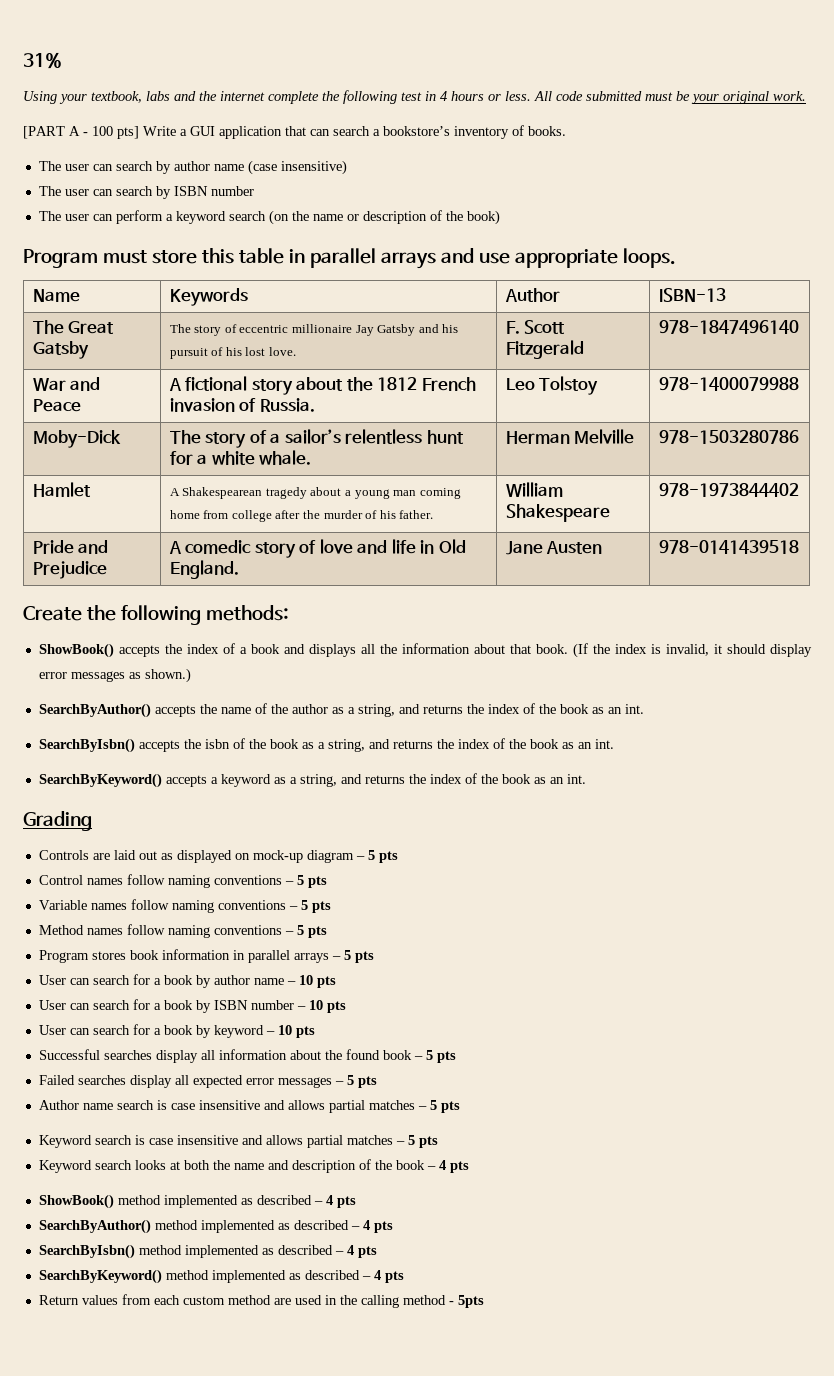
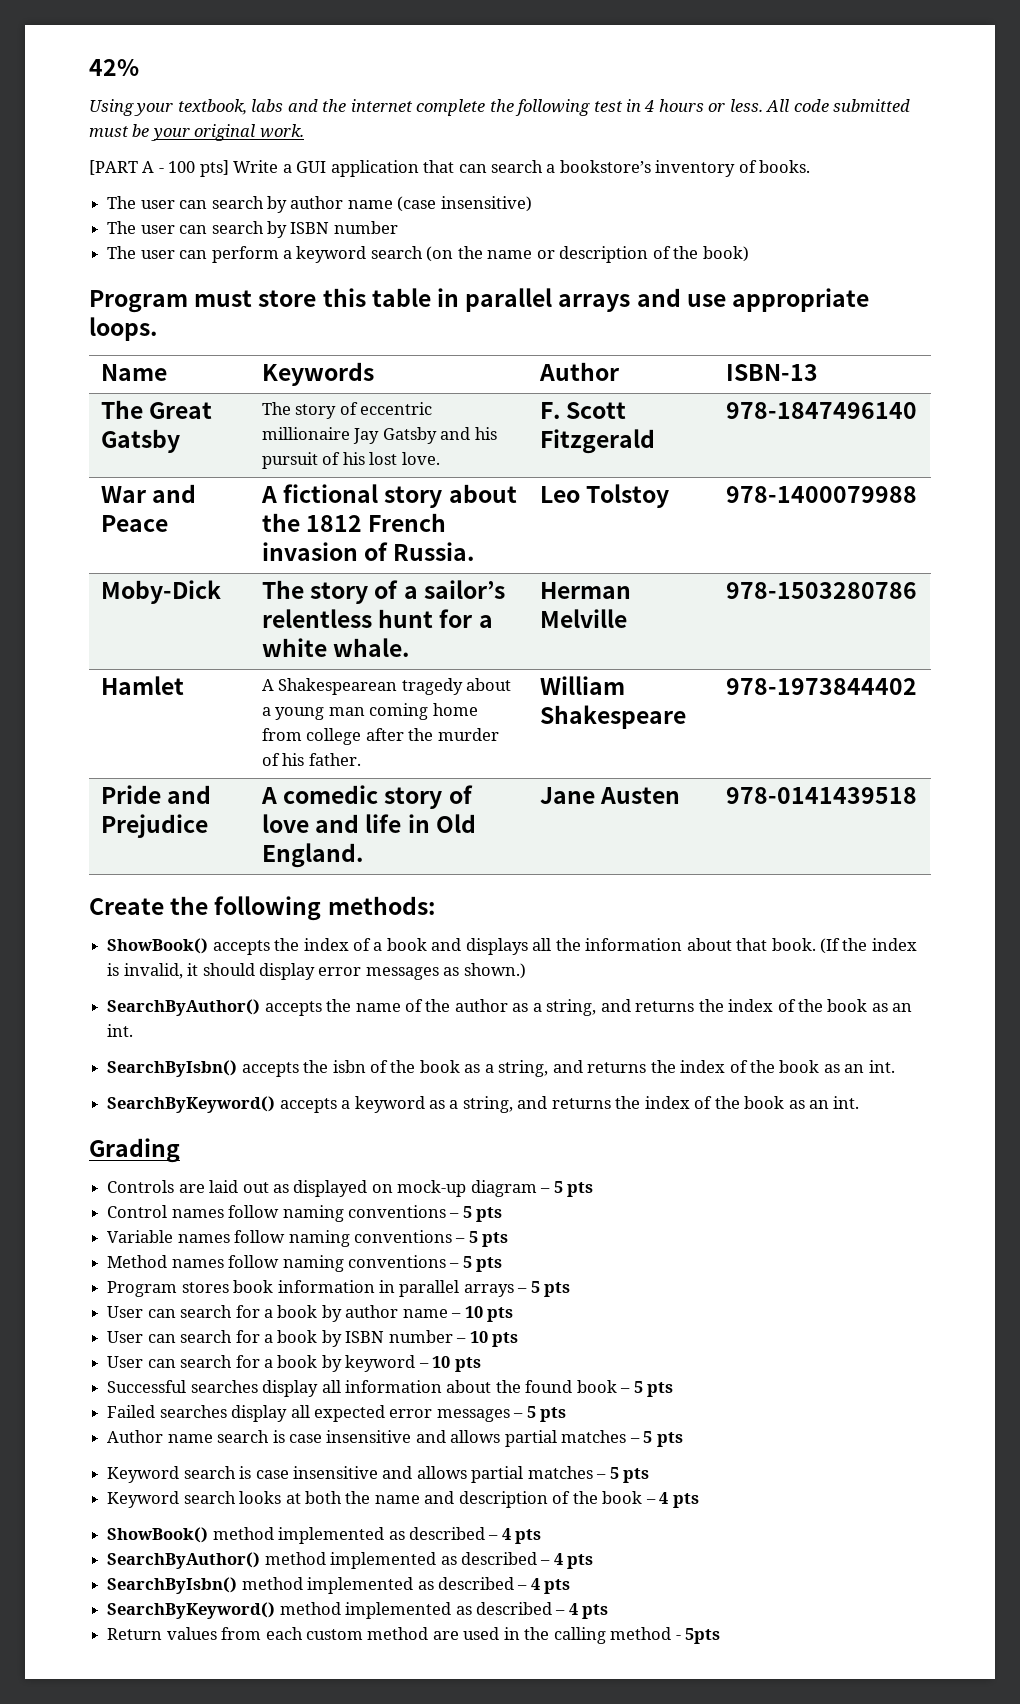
[23,52,62,69] 31% -> [89,59,139,76] 42%

